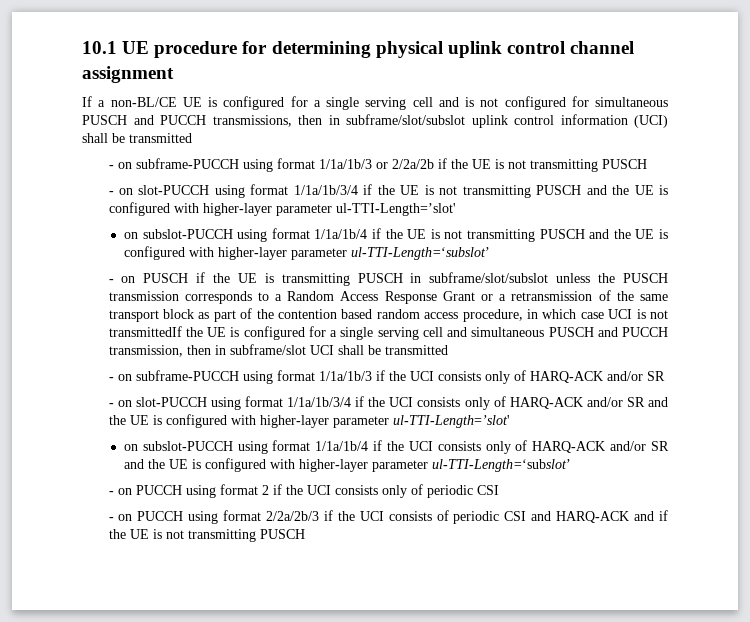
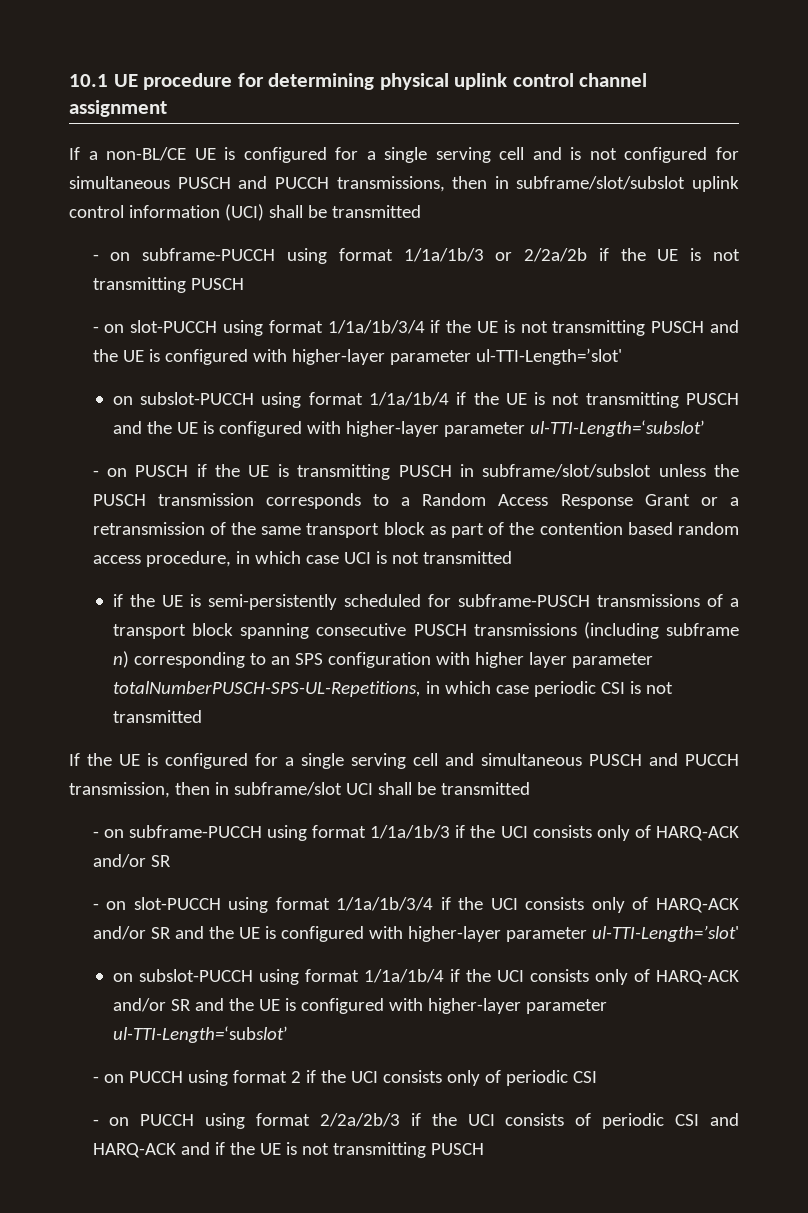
[108,326,182,337] transmittedIf -> [422,551,512,564] [112,594,739,610] [112,622,739,639] [112,651,653,668] [112,681,673,697] [112,710,202,723] [69,753,80,766] transmitted // if the UE is semi-persistently scheduled for subframe-PUSCH transmissions of a transport block spanning consecutive PUSCH transmissions (including subframe n) corresponding to an SPS configuration with higher layer parameter totalNumberPUSCH-SPS-UL-Repetitions, in which case periodic CSI is not transmitted // If

